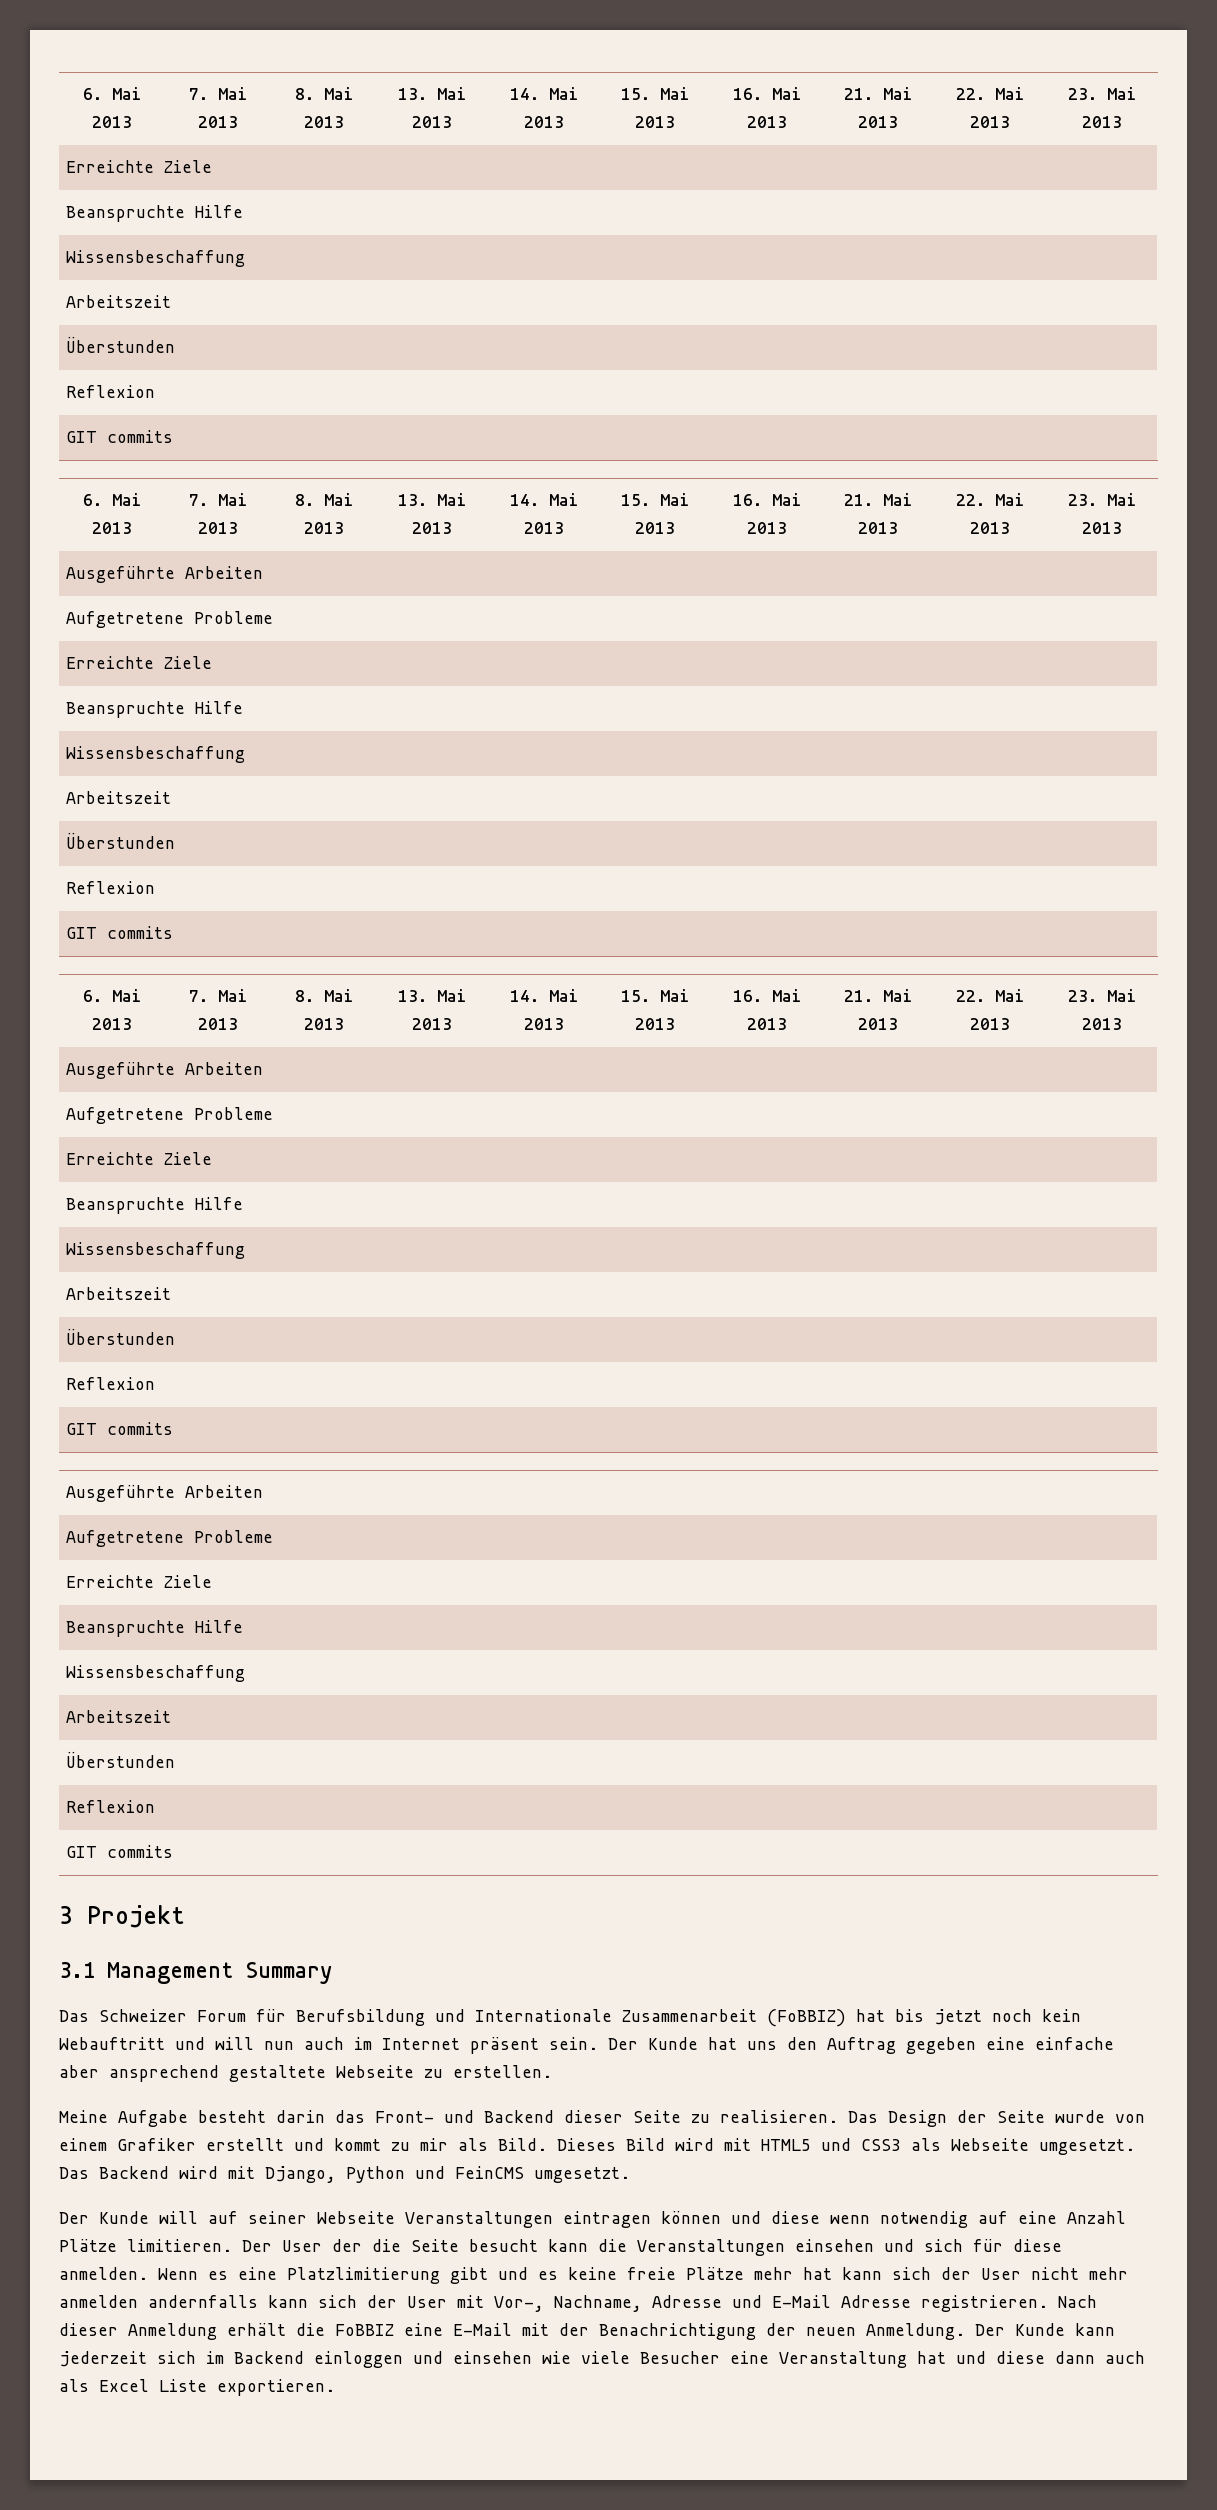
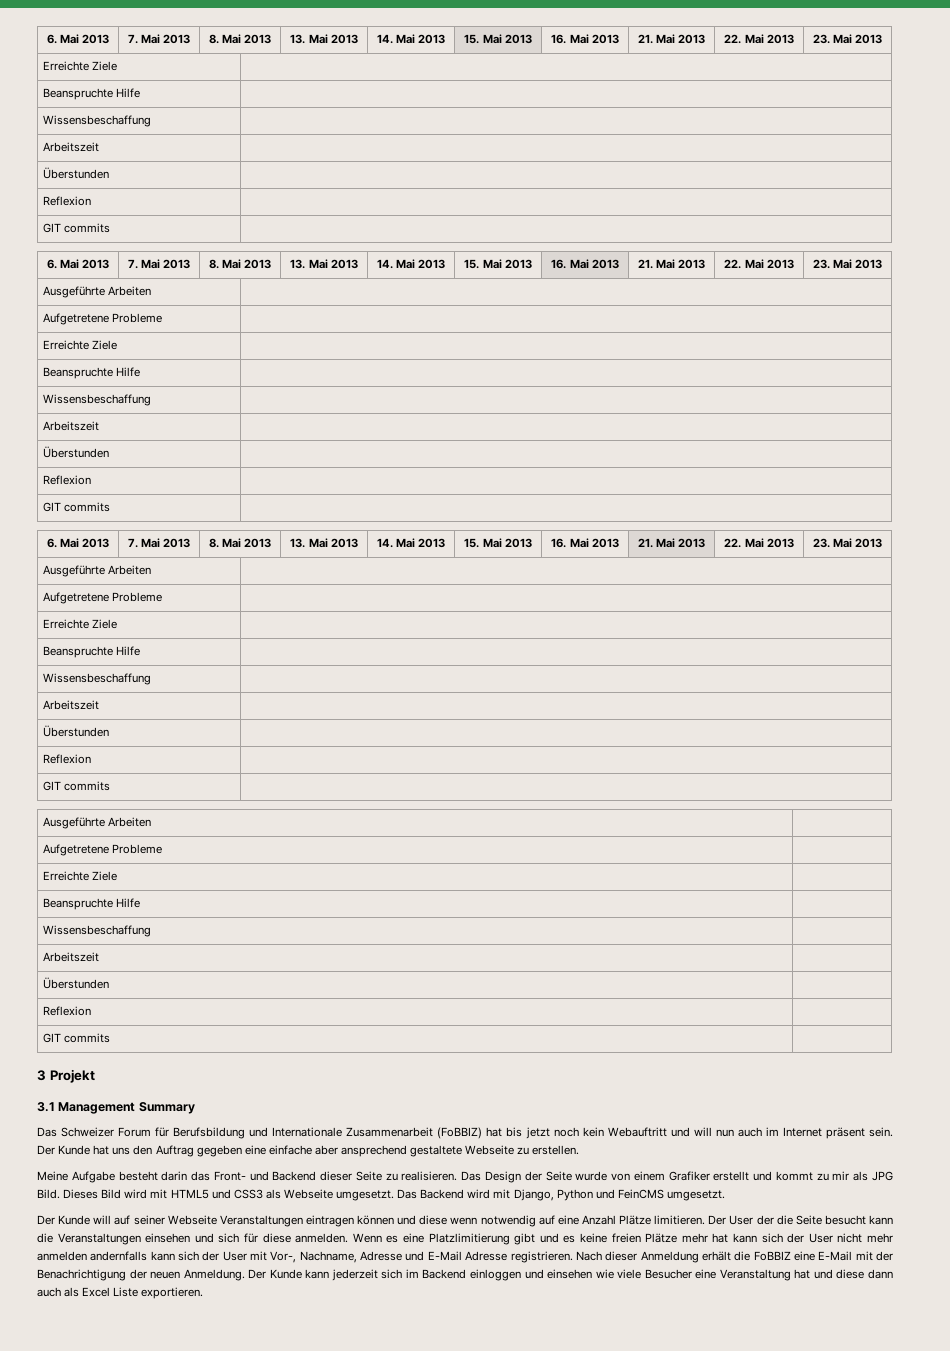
(488, 2144) none -> [871,1171,893,1181] JPG
[627,2267,676,2280] freie -> [611,1233,641,1243] freien

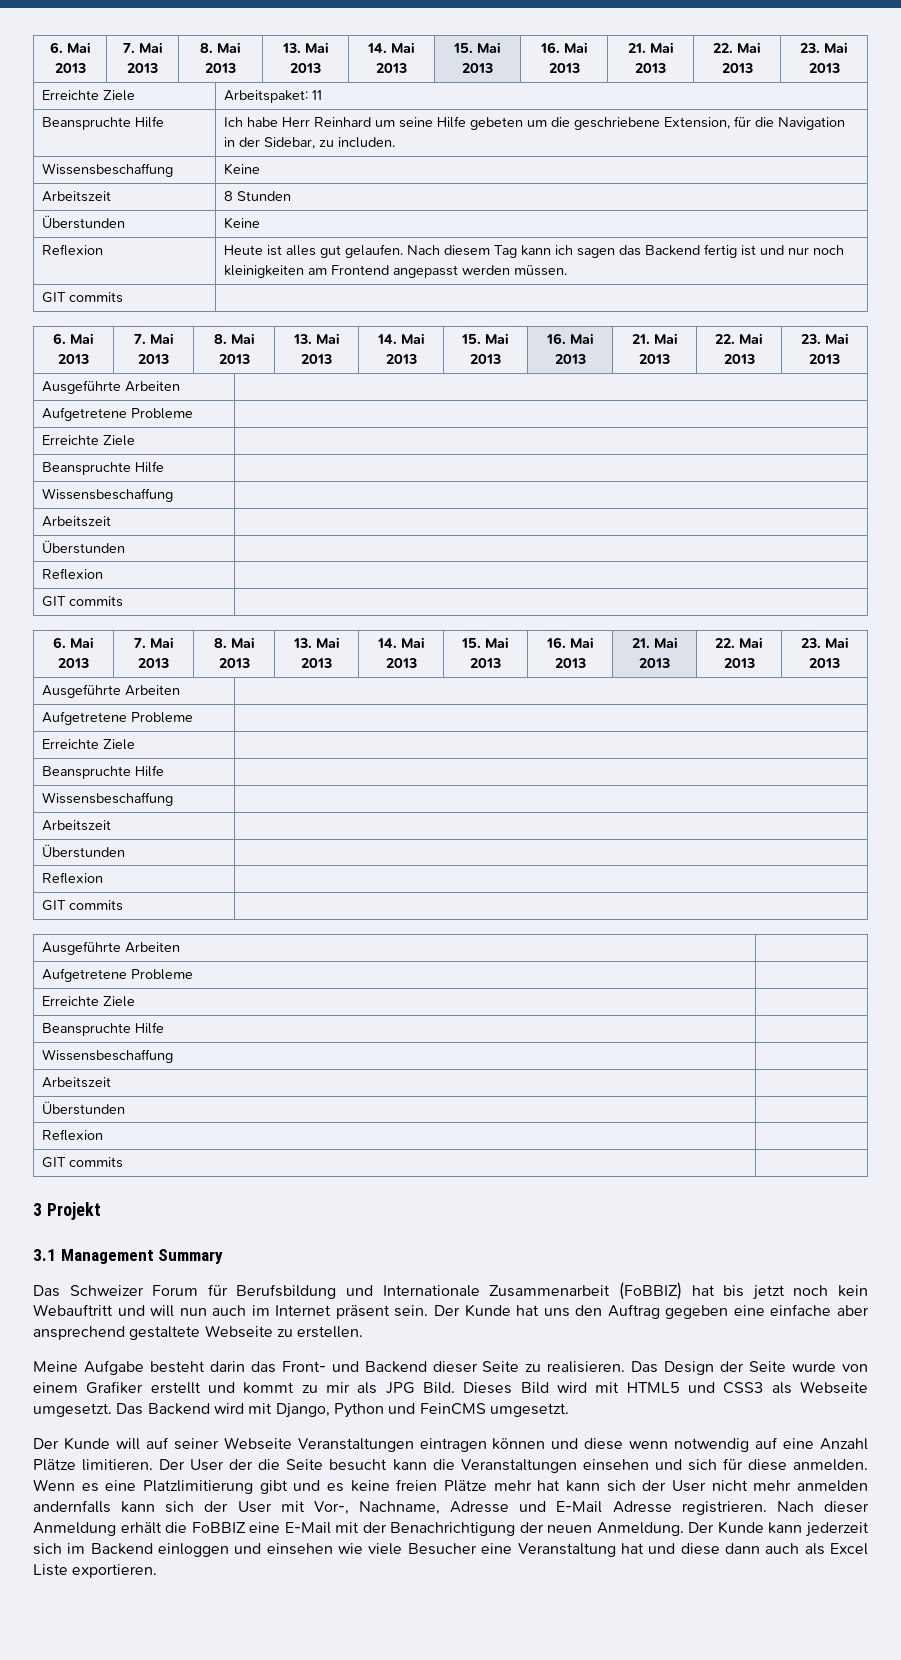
[42,88,140,100] [42,115,151,127] [42,142,99,152] [42,167,109,179] [42,196,91,206] // Beanspruchte Hilfe | // Wissensbeschaffung | // Arbeitszeit | // Überstunden | // Reflexion | -> [224,90,323,103] [42,116,165,130] [224,116,846,130] [224,137,396,149] [42,163,174,177] [224,163,261,175] [42,191,112,202] [224,191,292,201] [42,215,126,229] [224,217,261,229] [42,244,104,256] [224,244,845,258] [224,265,568,278] Arbeitspaket: 11 // Beanspruchte Hilfe | Ich habe Herr Reinhard um seine Hilfe gebeten um die geschriebene Extension, für die Navigation in der Sidebar, zu includen. // Wissensbeschaffung | Keine // Arbeitszeit | 8 Stunden // Überstunden | Keine // Reflexion | Heute ist alles gut gelaufen. Nach diesem Tag kann ich sagen das Backend fertig ist und nur noch kleinigkeiten am Frontend angepasst werden müssen.

